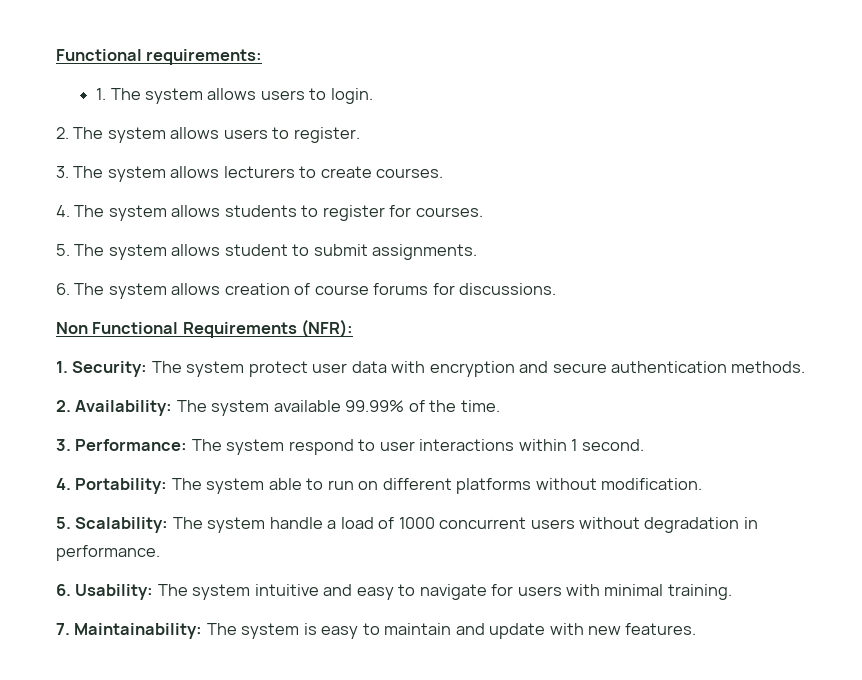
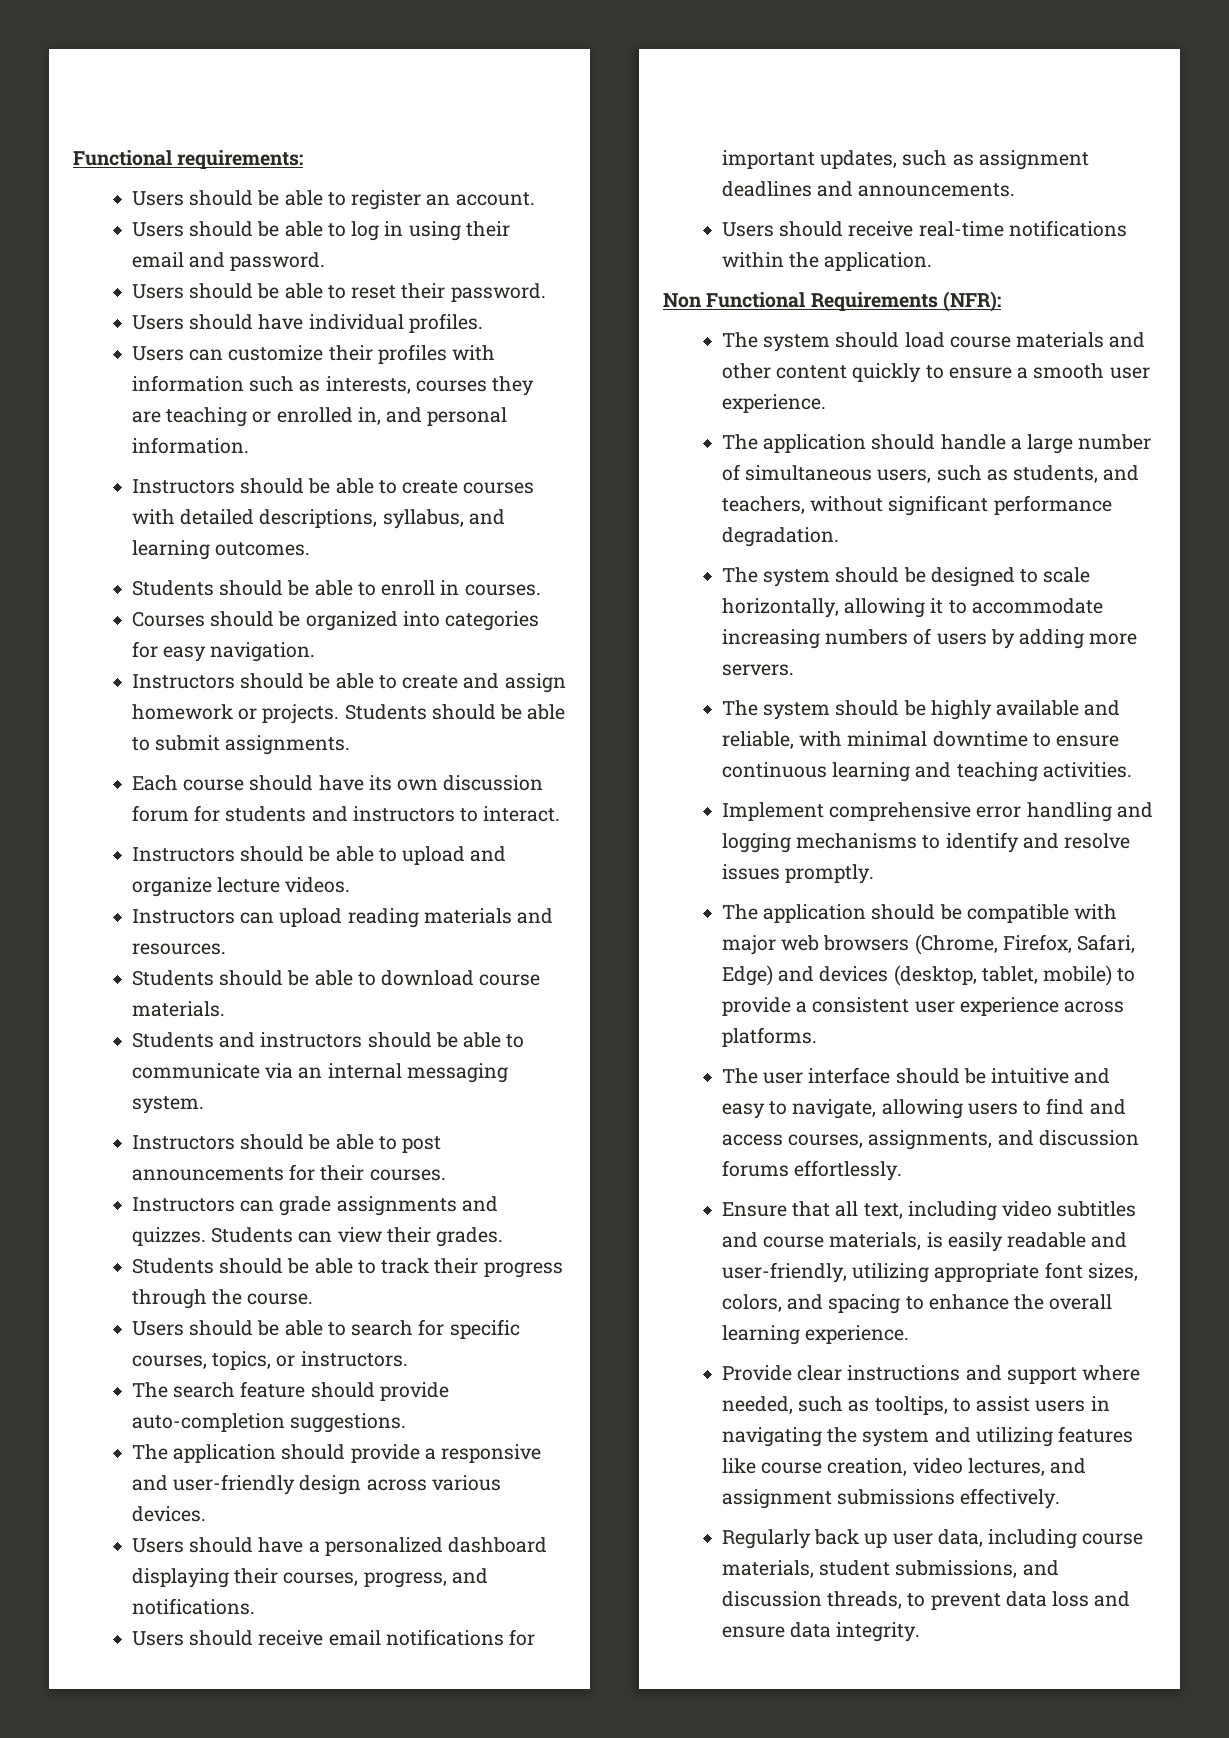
[96,88,373,104] [56,127,360,143] [56,166,444,182] [56,205,483,221] [56,244,478,260] [56,283,557,299] [56,319,354,338] [56,361,806,377] [56,400,500,416] [56,439,644,455] [56,478,703,494] [56,517,758,533] [56,545,160,561] [56,584,732,600] [56,623,697,639] 1. The system allows users to login. // 2. The system allows users to register. // 3. The system allows lecturers to create courses. // 4. The system allows students to register for courses. // 5. The system allows student to submit assignments. // 6. The system allows creation of course forums for discussions. // Non Functional Requirements (NFR): // 1. Security: The system protect user data with encryption and secure authentication methods. // 2. Availability: The system available 99.99% of the time. // 3. Performance: The system respond to user interactions within 1 second. // 4. Portability: The system able to run on different platforms without modification. // 5. Scalability: The system handle a load of 1000 concurrent users without degradation in performance. // 6. Usability: The system intuitive and easy to navigate for users with minimal training. // 7. Maintainability: The system is easy to maintain and update with new features. -> [131,190,535,210] [131,221,510,241] [131,252,326,271] [131,283,546,302] [131,313,483,333] [131,344,496,364] [131,375,535,396] [131,407,508,427] [131,437,249,454] [131,478,535,494] [131,509,505,529] [131,540,311,560] [131,580,541,596] [131,611,540,631] [131,641,316,662] [131,673,566,693] [131,704,566,724] [131,735,351,755] [131,775,544,791] [131,805,561,822] [131,846,507,865] [131,877,351,897] [131,908,554,928] [131,943,226,955] [131,970,541,986] [131,1001,225,1017] [131,1032,525,1048] [131,1063,508,1083] [131,1096,204,1114] [131,1134,442,1153] [131,1164,446,1181] [131,1196,498,1216] [131,1227,504,1247] [131,1258,563,1278] [131,1289,314,1309] [131,1319,520,1339] [131,1351,408,1370] [131,1381,449,1401] [131,1413,407,1433] [131,1444,542,1463] [131,1474,501,1495] [131,1506,206,1522] [131,1537,548,1556] [131,1568,488,1588] [131,1598,255,1615] [131,1629,536,1646] [721,150,1089,170] [721,181,1016,197] [721,220,1127,237] [721,252,933,271] [663,291,1001,312] [721,332,1146,352] [721,363,1150,383] [721,394,826,413] [721,434,1152,454] [721,464,1140,483] [721,495,1112,516] [721,527,839,547] [721,567,1091,587] [721,598,1103,618] [721,628,1138,649] [721,664,794,676] [721,700,1121,720] [721,731,1120,749] [721,762,1132,782] [721,802,1153,822] [721,832,1131,853] [721,864,875,884] [721,904,1118,923] [721,934,1136,955] [721,965,1136,986] [721,997,1125,1016] [721,1027,817,1047] [721,1067,1111,1084] [721,1098,1126,1119] [721,1130,1139,1150] [721,1160,903,1181] [721,1201,1137,1221] [721,1232,1128,1252] [721,1262,1138,1283] [721,1294,1113,1314] [721,1325,910,1345] [721,1365,1141,1384] [721,1396,1110,1415] [721,1426,1134,1447] [721,1458,1087,1476] [721,1488,1061,1509] [721,1529,1144,1549] [721,1560,1059,1578] [721,1591,1131,1610] [721,1622,921,1642] Users should be able to register an account. // Users should be able to log in using their email and password. // Users should be able to reset their password. // Users should have individual profiles. // Users can customize their profiles with information such as interests, courses they are teaching or enrolled in, and personal information. // Instructors should be able to create courses with detailed descriptions, syllabus, and learning outcomes. // Students should be able to enroll in courses. // Courses should be organized into categories for easy navigation. // Instructors should be able to create and assign homework or projects. Students should be able to submit assignments. // Each course should have its own discussion forum for students and instructors to interact. // Instructors should be able to upload and organize lecture videos. // Instructors can upload reading materials and resources. // Students should be able to download course materials. // Students and instructors should be able to communicate via an internal messaging system. // Instructors should be able to post announcements for their courses. // Instructors can grade assignments and quizzes. Students can view their grades. // Students should be able to track their progress through the course. // Users should be able to search for specific courses, topics, or instructors. // The search feature should provide auto-completion suggestions. // The application should provide a responsive and user-friendly design across various devices. // Users should have a personalized dashboard displaying their courses, progress, and notifications. // Users should receive email notifications for important updates, such as assignment deadlines and announcements. // Users should receive real-time notifications within the application. // Non Functional Requirements (NFR): // The system should load course materials and other content quickly to ensure a smooth user experience. // The application should handle a large number of simultaneous users, such as students, and teachers, without significant performance degradation. // The system should be designed to scale horizontally, allowing it to accommodate increasing numbers of users by adding more servers. // The system should be highly available and reliable, with minimal downtime to ensure continuous learning and teaching activities. // Implement comprehensive error handling and logging mechanisms to identify and resolve issues promptly. // The application should be compatible with major web browsers (Chrome, Firefox, Safari, Edge) and devices (desktop, tablet, mobile) to provide a consistent user experience across platforms. // The user interface should be intuitive and easy to navigate, allowing users to find and access courses, assignments, and discussion forums effortlessly. // Ensure that all text, including video subtitles and course materials, is easily readable and user-friendly, utilizing appropriate font sizes, colors, and spacing to enhance the overall learning experience. // Provide clear instructions and support where needed, such as tooltips, to assist users in navigating the system and utilizing features like course creation, video lectures, and assignment submissions effectively. // Regularly back up user data, including course materials, student submissions, and discussion threads, to prevent data loss and ensure data integrity.

